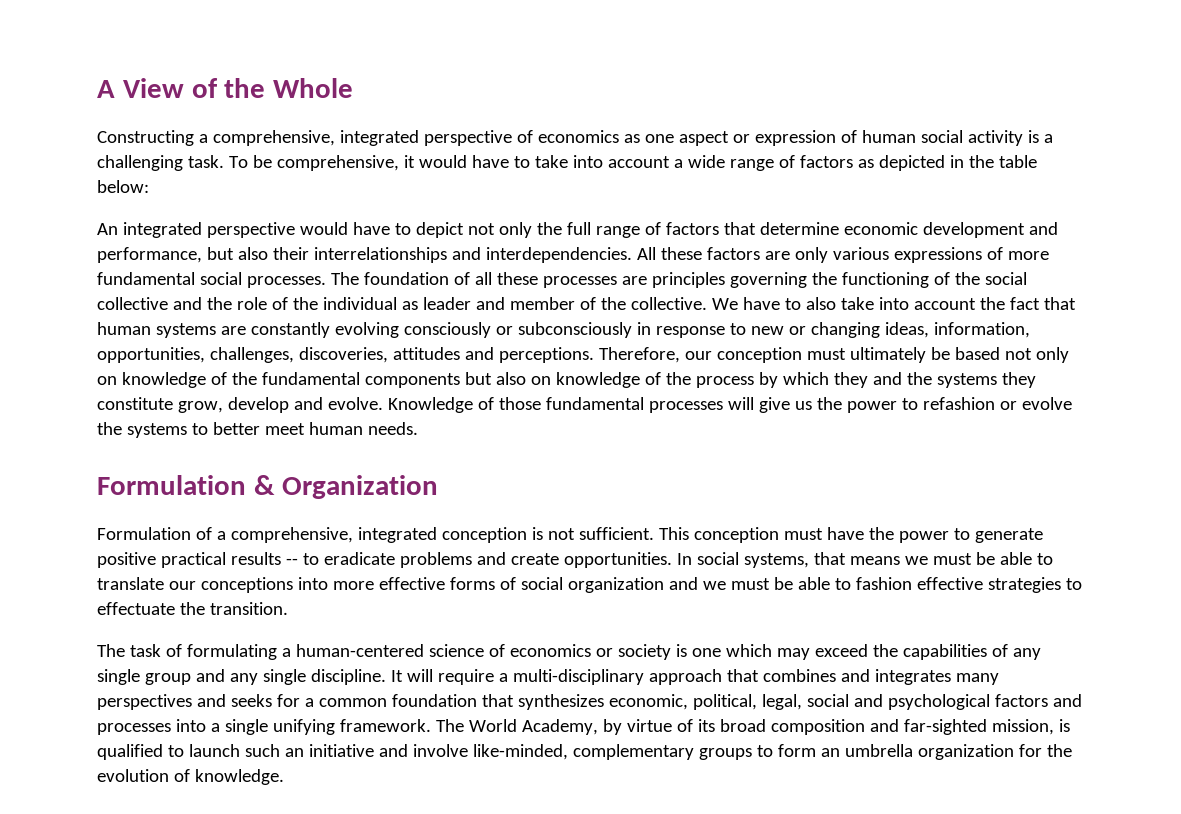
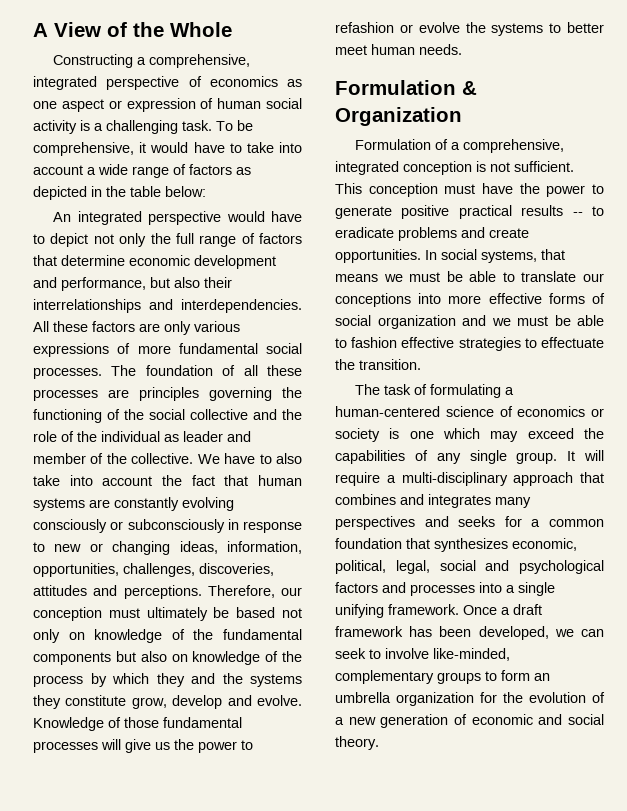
[144,669,386,685] group and any single discipline. -> [516,452,558,464] group.
[435,719,1070,735] [97,744,408,760] The World Academy, by virtue of its broad composition and far-sighted mission, is qualified to launch such an initiative and -> [463,604,542,615] [335,626,604,640] [335,648,381,659] Once a draft framework has been developed, we can seek to
[194,769,284,785] knowledge. -> [335,714,604,728] [335,736,379,750] a new generation of economic and social theory.

